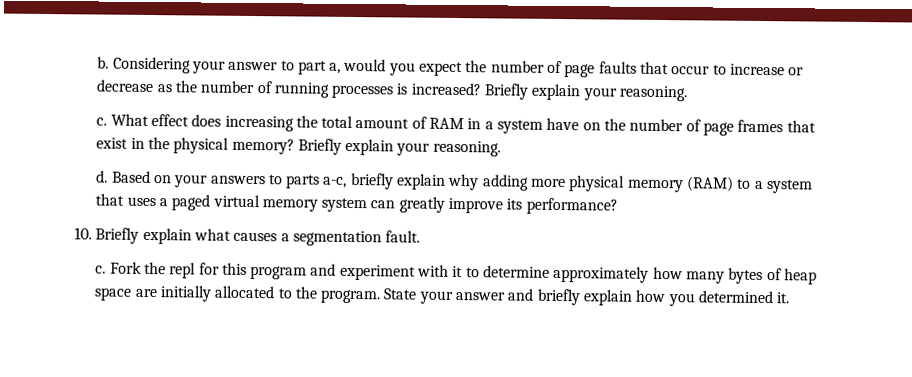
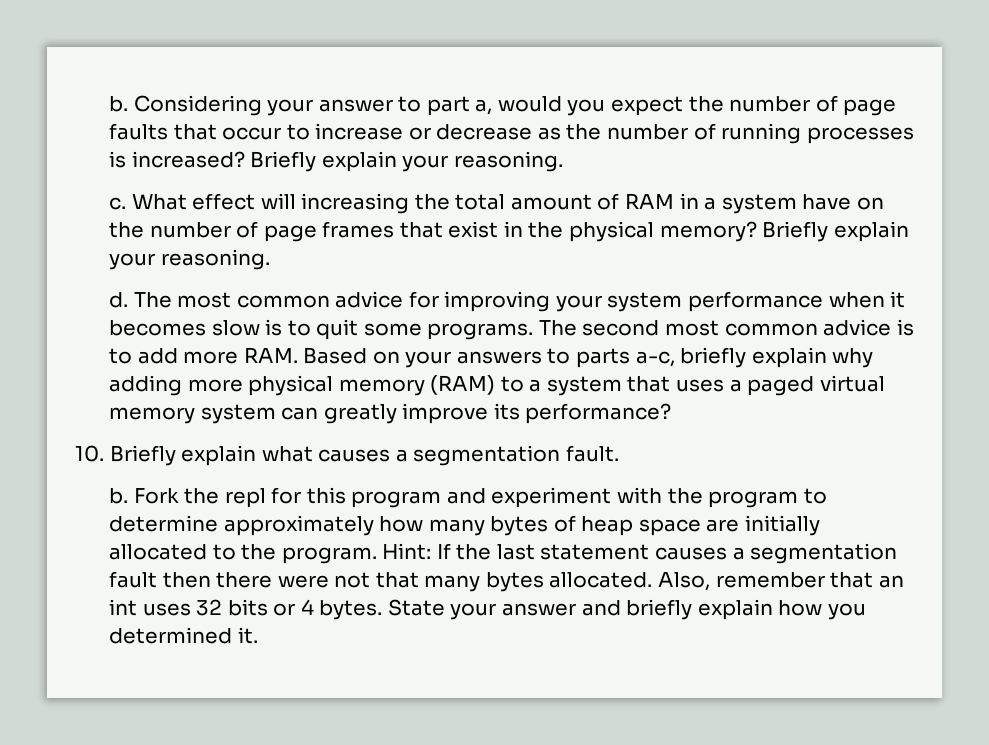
[191,114,222,127] does -> [260,193,296,209] will
(109, 176) none -> [133,291,906,312] [109,319,914,340] [109,347,298,364] The most common advice for improving your system performance when it becomes slow is to quit some programs. The second most common advice is to add more RAM.
[95,265,107,274] c. -> [109,488,129,504] b.
[452,265,464,278] it -> [667,488,799,508] the program
(382, 296) none -> [382,543,898,564] [109,571,904,592] [109,599,383,620] Hint: If the last statement causes a segmentation fault then there were not that many bytes allocated. Also, remember that an int uses 32 bits or 4 bytes.

